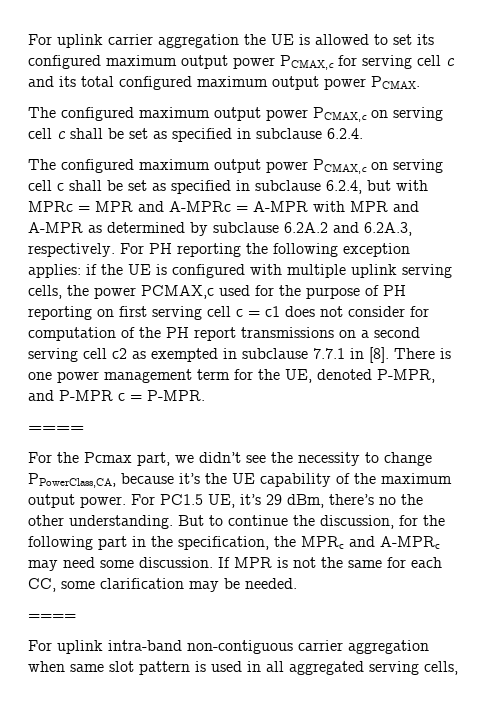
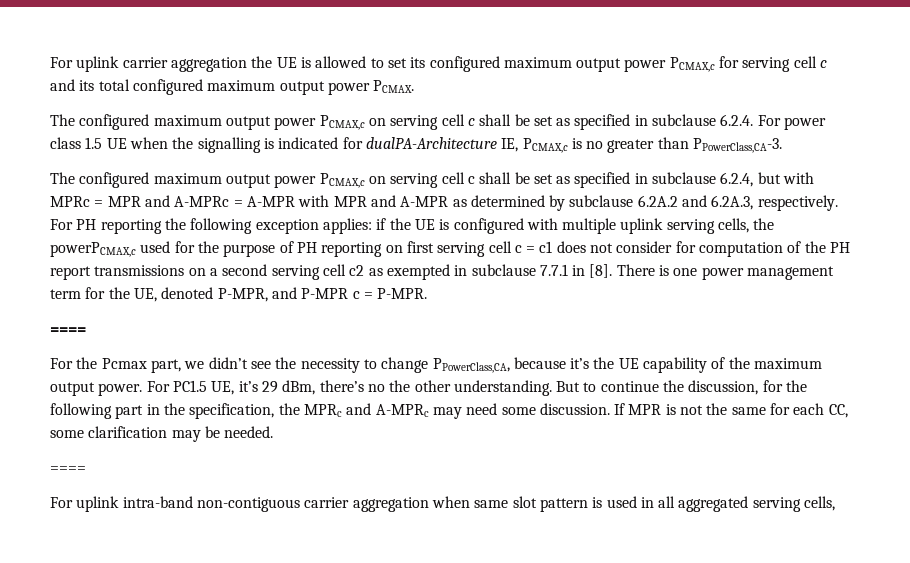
(363, 133) none -> [757,115,827,130] [50,137,783,153] For power class 1.5 UE when the signalling is indicated for dualPA-Architecture IE, PCMAX,c is no greater than PPowerClass,CA-3.
[94,285,214,299] power PCMAX,c -> [50,242,136,257] powerPCMAX,c

